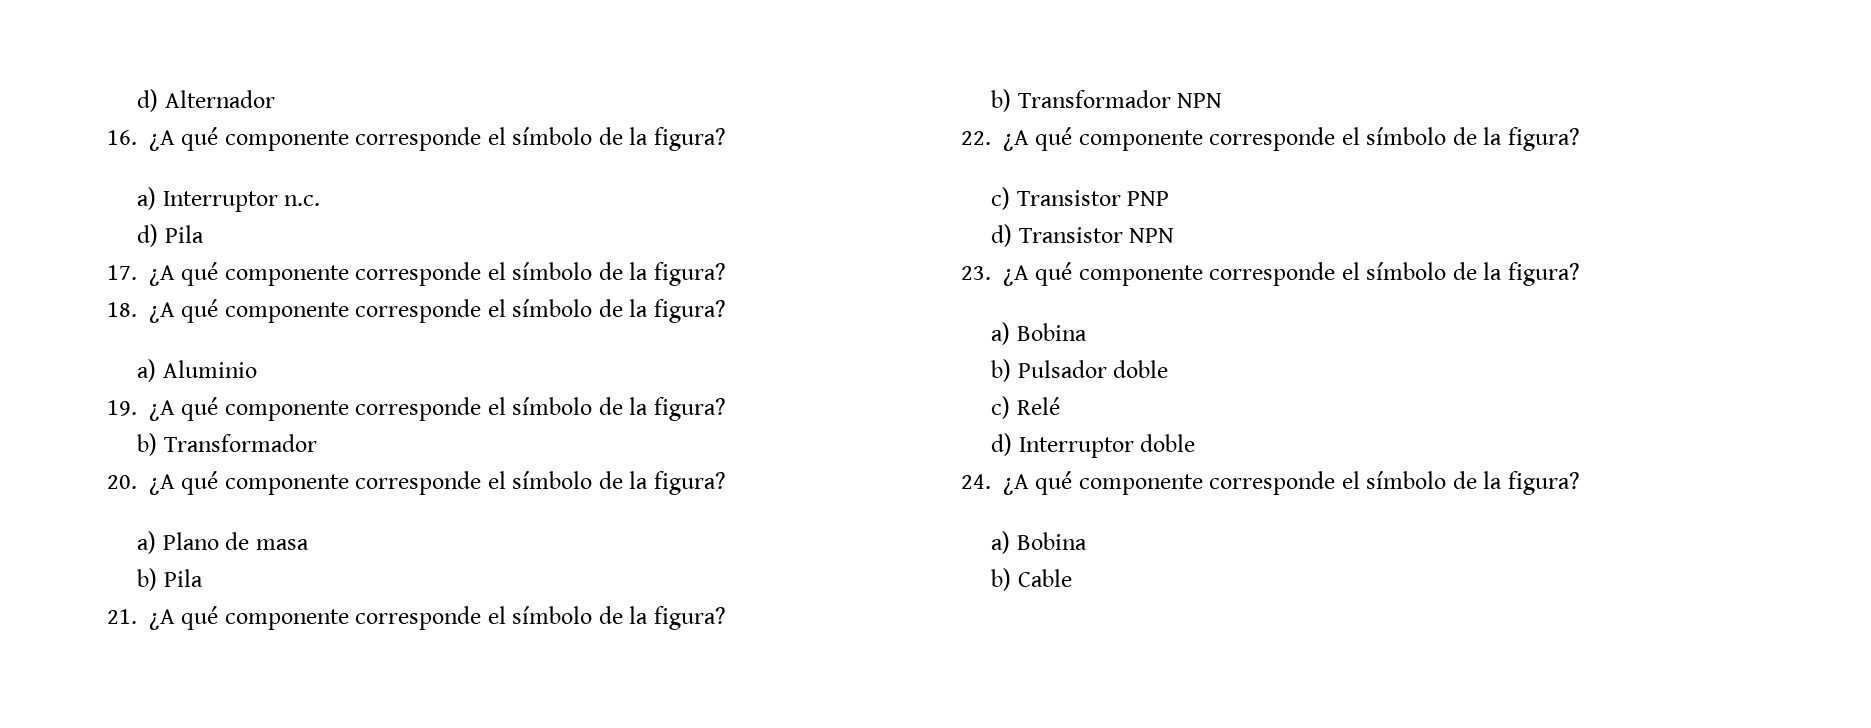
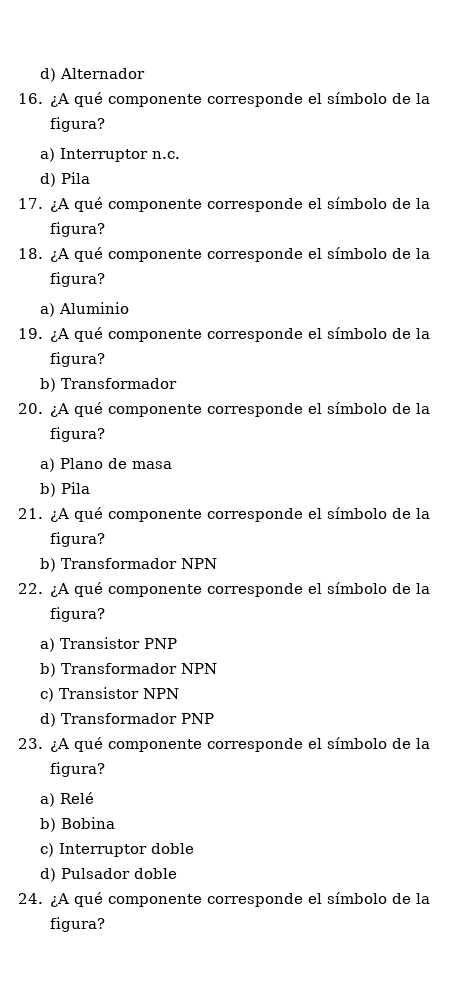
[991,187,1011,210] c) -> [40,638,56,652] a)
[991,224,1013,247] d) -> [40,663,218,677] [40,688,55,702] b) Transformador NPN // c)
(1175, 235) none -> [40,713,215,727] // d) Transformador PNP
[1016,323,1087,341] [991,359,1169,382] [991,396,1060,419] [991,433,1134,458] Bobina // b) Pulsador doble // c) Relé // d) Interruptor -> [60,792,95,804] [40,817,116,832] [40,843,195,857] [40,868,131,882] Relé // b) Bobina // c) Interruptor doble // d) Pulsador
[991,531,1087,554] [991,568,1072,591] // a) Bobina // b) Cable -> (106, 924) none

